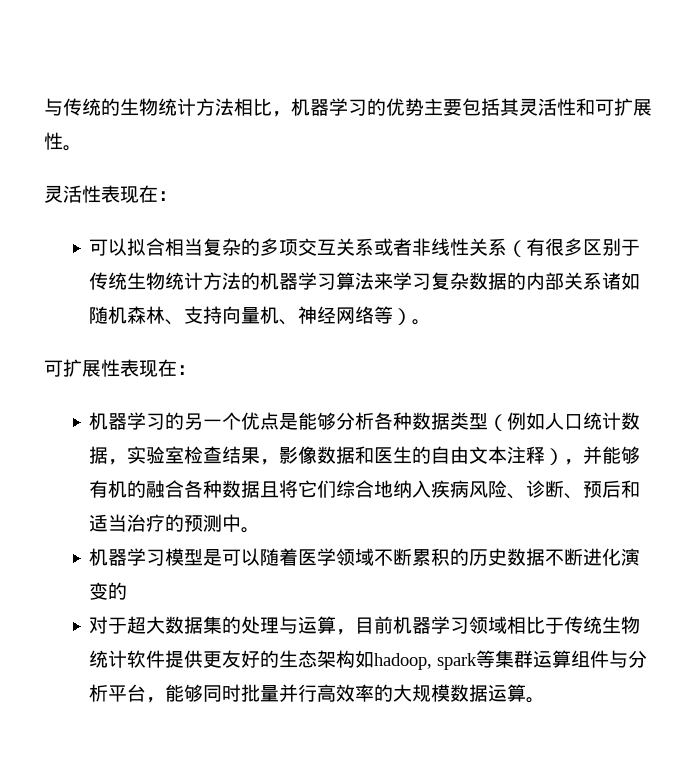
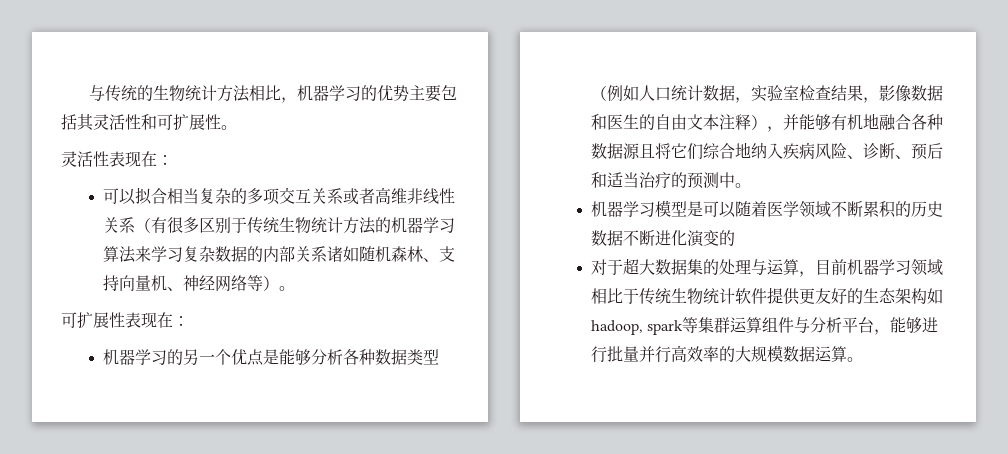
(413, 247) none -> [375,187,408,204] 高维
[127,480,147,498] 的 -> [863,113,880,129] 地
(261, 489) none -> [623,143,641,159] 源
[203,684,242,702] 同时 -> [922,317,939,333] [591,346,608,363] 进行

